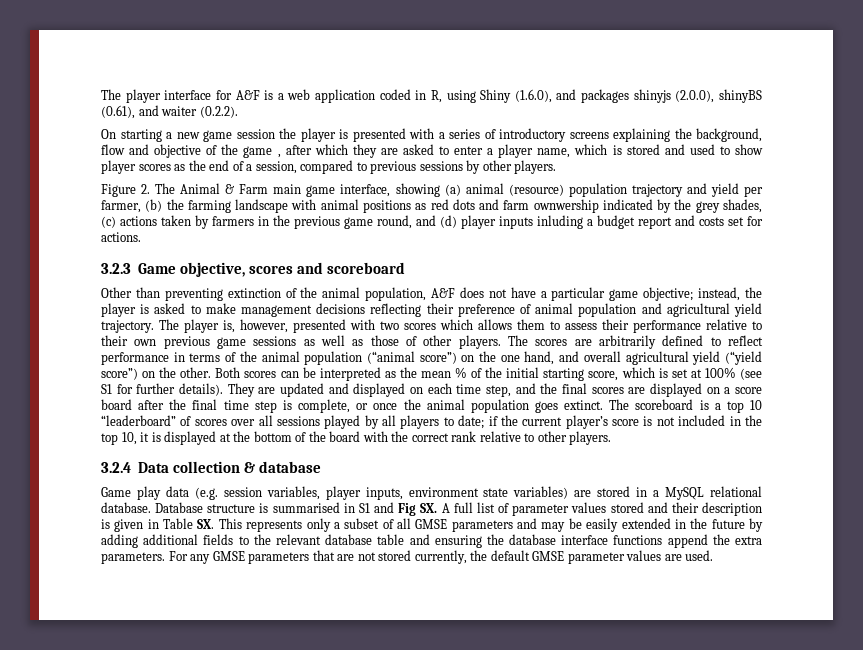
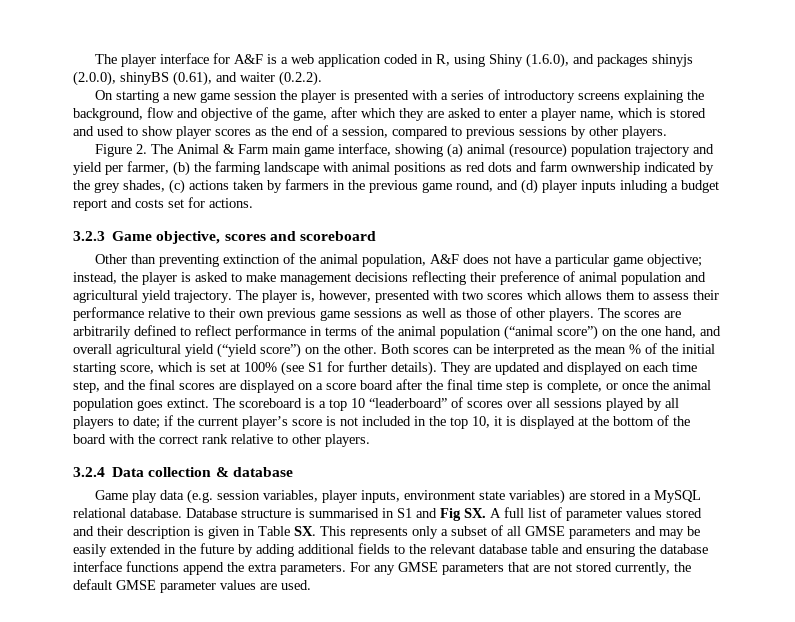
[243,146,281,158] game , -> [293,110,327,121] game,

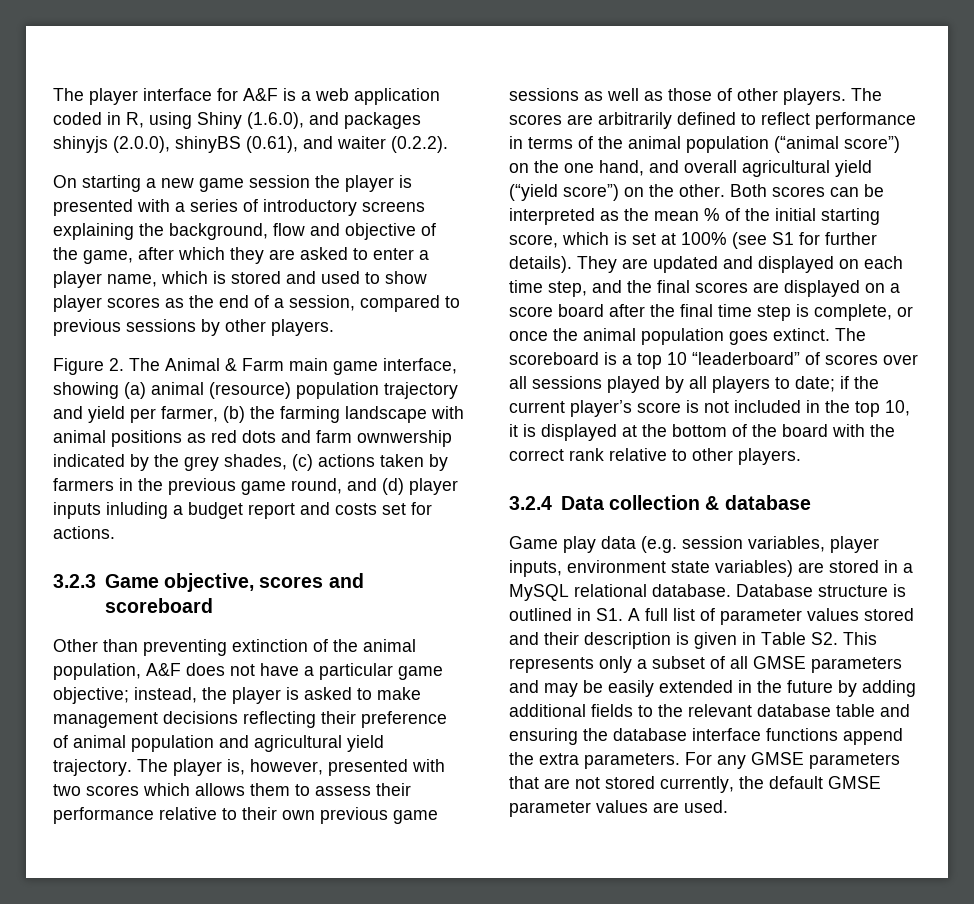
[309,508,486,521] summarised in S1 and Fig SX. -> [509,608,623,621] outlined in S1.
[294,526,316,536] SX. -> [811,632,838,645] S2.

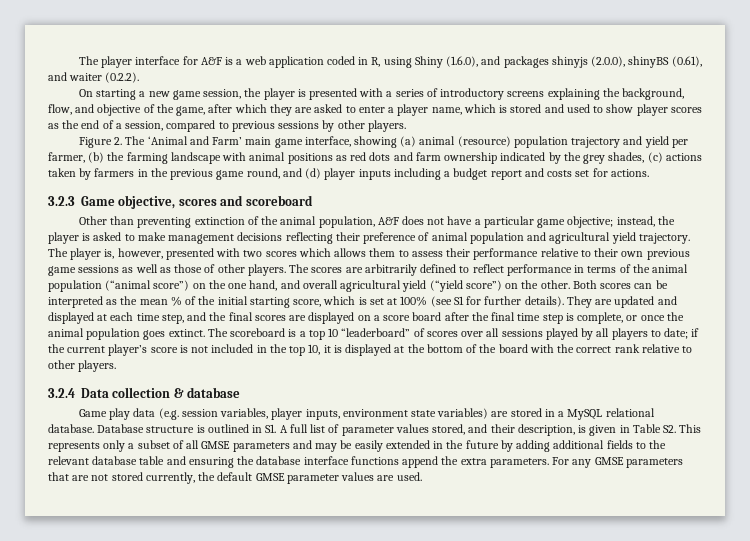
[249,175,310,188] session -> [203,89,242,99] session,
[273,223,305,236] flow -> [48,104,72,115] flow,
[165,358,284,371] Animal & Farm -> [147,136,243,145] ‘Animal and Farm’
[357,430,452,447] ownwership -> [444,152,498,164] ownership
[106,502,168,519] inluding -> [393,168,441,180] including
[839,259,859,269] on -> [97,314,108,321] at
[864,608,914,621] stored -> [432,424,466,435] stored,
[584,632,671,649] description -> [517,424,575,436] description,

